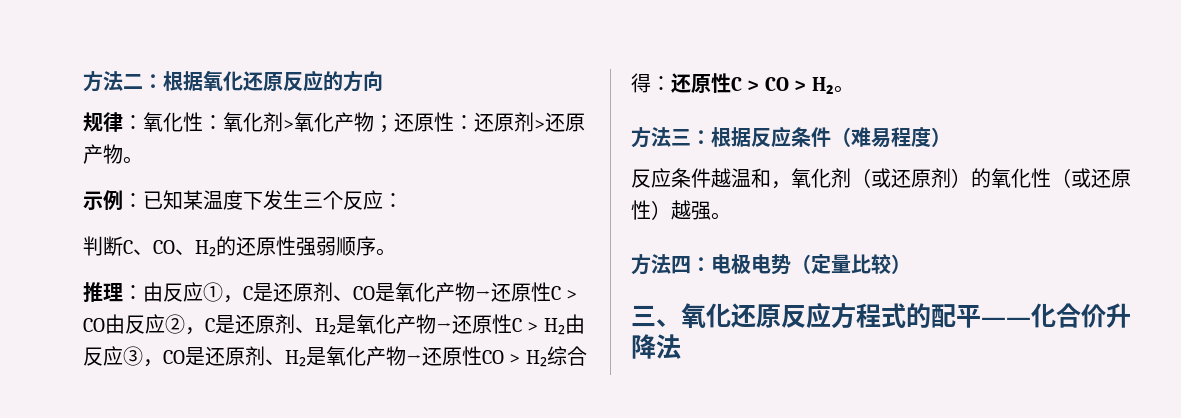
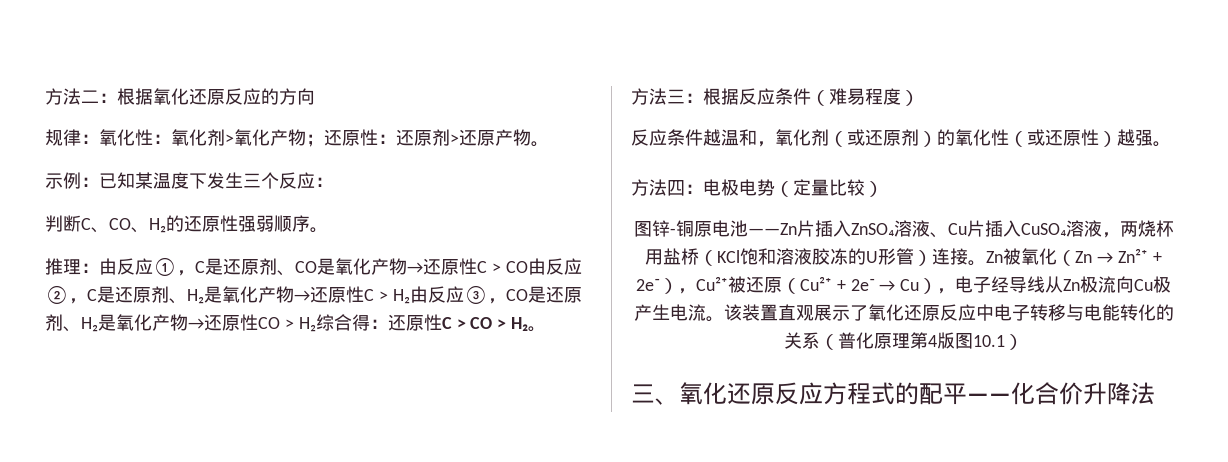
(911, 264) none -> [633,220,1174,238] [645,248,1162,266] [635,276,1172,294] [633,304,1174,322] [784,332,1023,350] // 图锌-铜原电池——Zn片插入ZnSO₄溶液、Cu片插入CuSO₄溶液，两烧杯用盐桥（KCl饱和溶液胶冻的U形管）连接。Zn被氧化（Zn → Zn²⁺ + 2e⁻），Cu²⁺被还原（Cu²⁺ + 2e⁻ → Cu），电子经导线从Zn极流向Cu极产生电流。该装置直观展示了氧化还原反应中电子转移与电能转化的关系（普化原理第4版图10.1）

